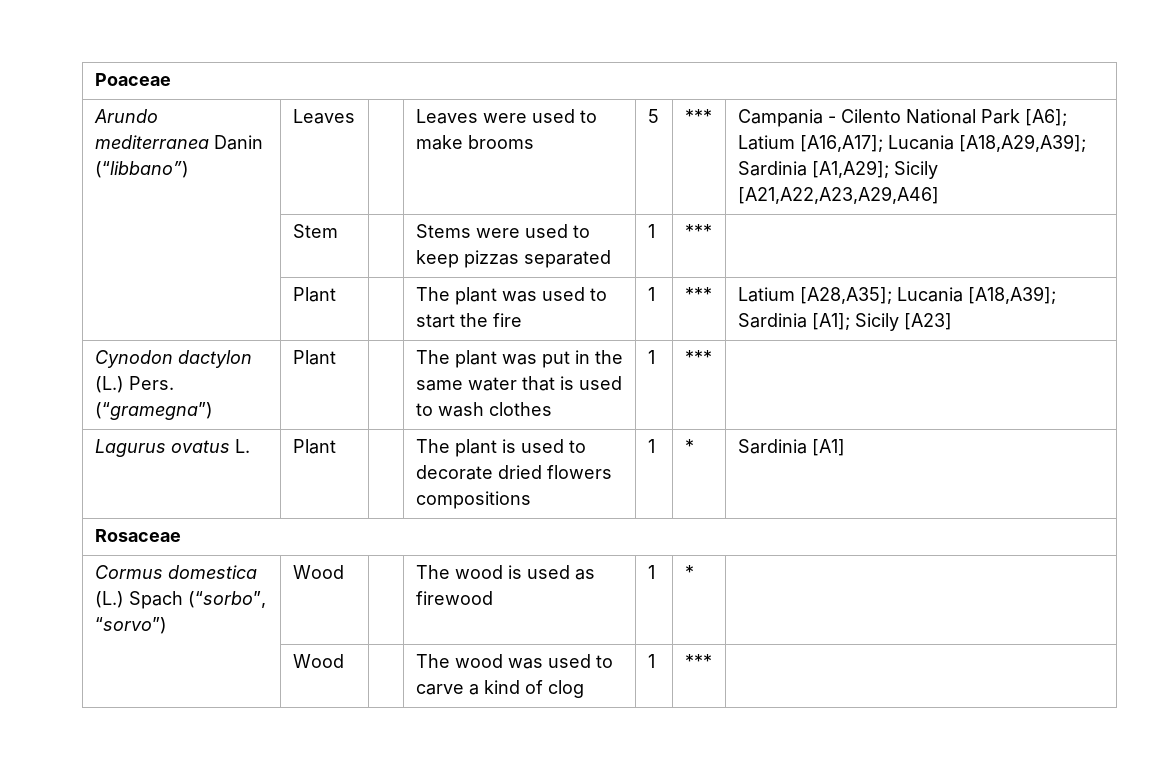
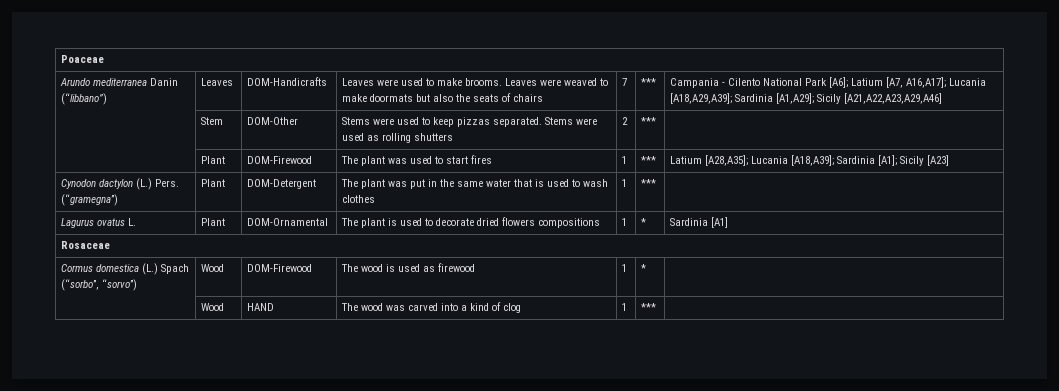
(355, 116) none -> [247,77,328,86] DOM-Handicrafts
[467,135,534,149] [647,109,659,123] brooms | 5 -> [465,78,609,86] [342,93,544,102] [622,78,628,86] brooms. Leaves were weaved to make doormats but also the seats of chairs | 7
[799,135,883,152] [A16,A17]; -> [886,77,947,88] [A7, A16,A17];
(338, 231) none -> [247,117,299,125] DOM-Other
[523,250,611,268] [647,224,655,238] separated | 1 -> [493,117,598,127] [342,133,454,143] [622,117,629,125] separated. Stems were used as rolling shutters | 2
(336, 294) none -> [247,156,313,164] DOM-Firewood
[459,313,522,327] the fire -> [471,155,493,164] fires
(336, 357) none -> [247,179,317,189] DOM-Detergent
(336, 446) none -> [247,218,329,226] DOM-Ornamental
(344, 572) none -> [247,264,313,272] DOM-Firewood
(344, 661) none -> [247,303,275,311] HAND
[547,654,613,668] [415,684,464,695] used to carve -> [408,303,459,311] carved into

